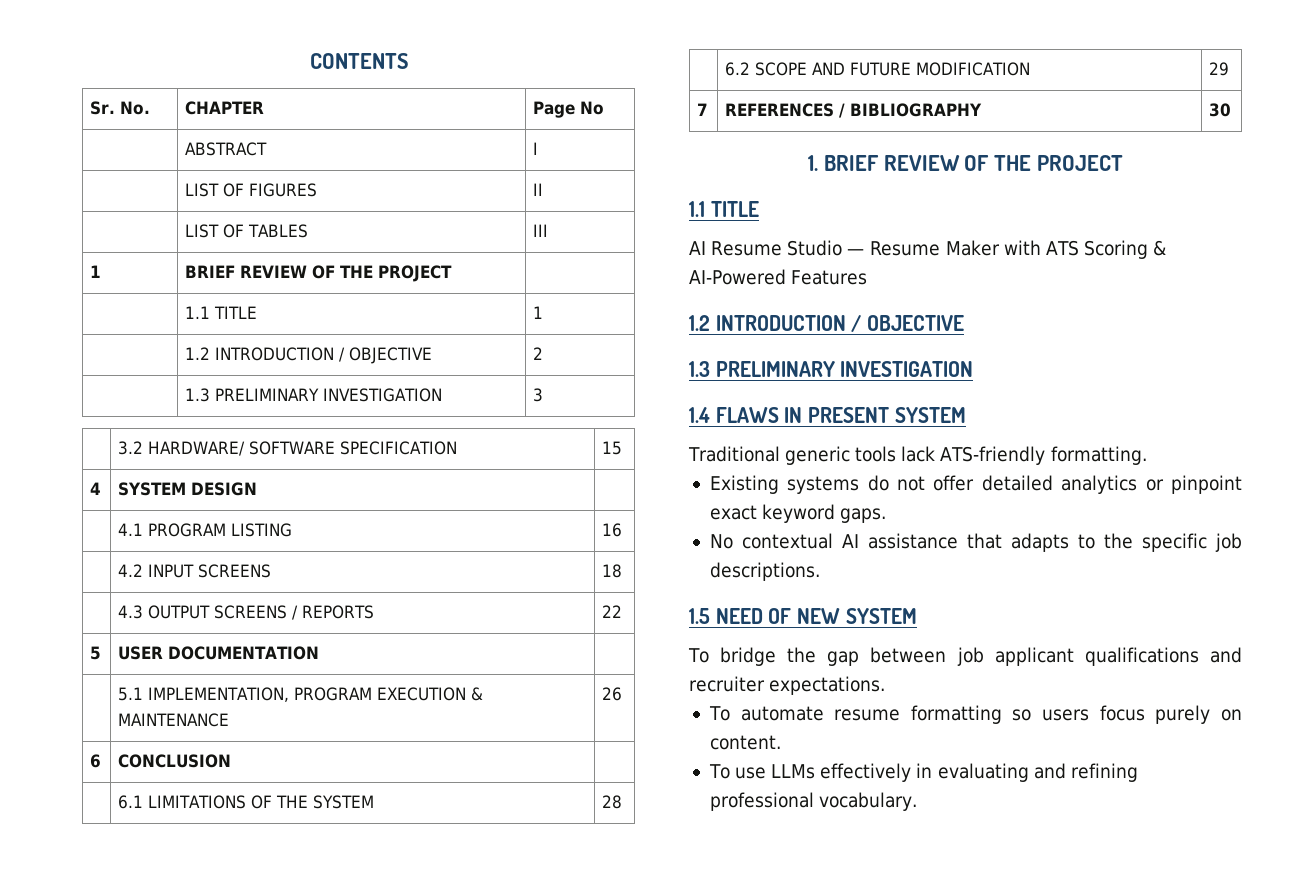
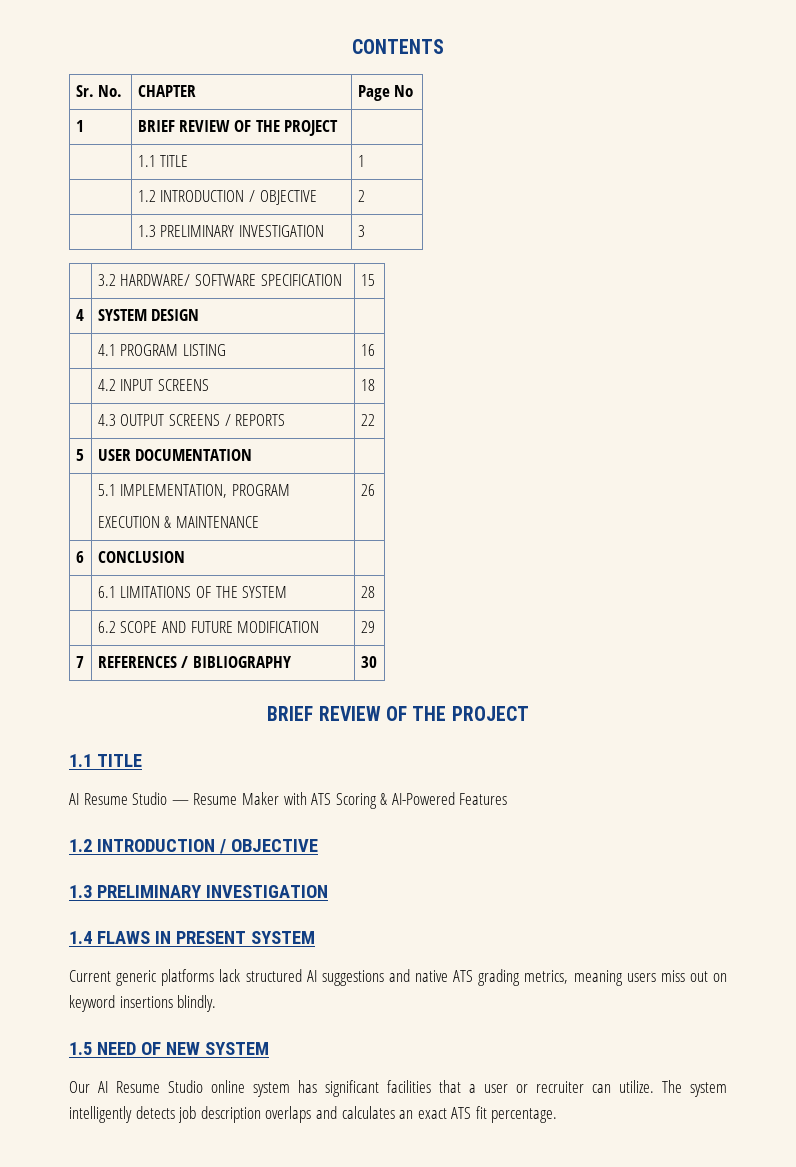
[185,142,268,156] [533,142,539,155] [185,183,318,197] [533,183,544,196] [185,224,309,238] [533,224,549,237] // | ABSTRACT | I // | LIST OF FIGURES | II // | LIST OF TABLES | III -> (414, 91) none
(373, 694) none -> (290, 490) //
[807,155,818,171] 1. -> (377, 662) none
[688,446,1147,465] [709,475,1242,494] [709,504,887,523] [709,533,1242,552] [709,562,820,581] Traditional generic tools lack ATS-friendly formatting. // Existing systems do not offer detailed analytics or pinpoint exact keyword gaps. // No contextual AI assistance that adapts to the specific job descriptions. -> [69,969,727,986] [69,995,217,1012] Current generic platforms lack structured AI suggestions and native ATS grading metrics, meaning users miss out on keyword insertions blindly.
[688,647,1242,666] [689,676,886,695] [708,705,1242,724] [709,735,781,750] [708,763,1138,782] [709,792,918,811] To bridge the gap between job applicant qualifications and recruiter expectations. // To automate resume formatting so users focus purely on content. // To use LLMs effectively in evaluating and refining professional vocabulary. -> [69,1080,727,1097] [69,1106,558,1123] Our AI Resume Studio online system has significant facilities that a user or recruiter can utilize. The system intelligently detects job description overlaps and calculates an exact ATS fit percentage.

